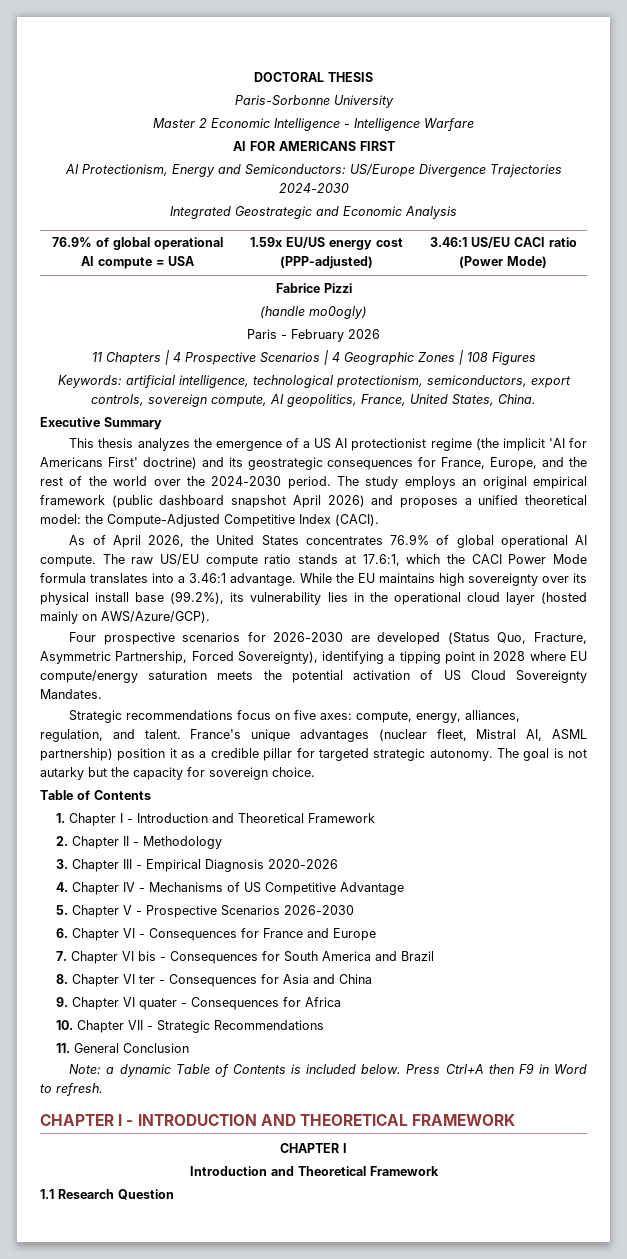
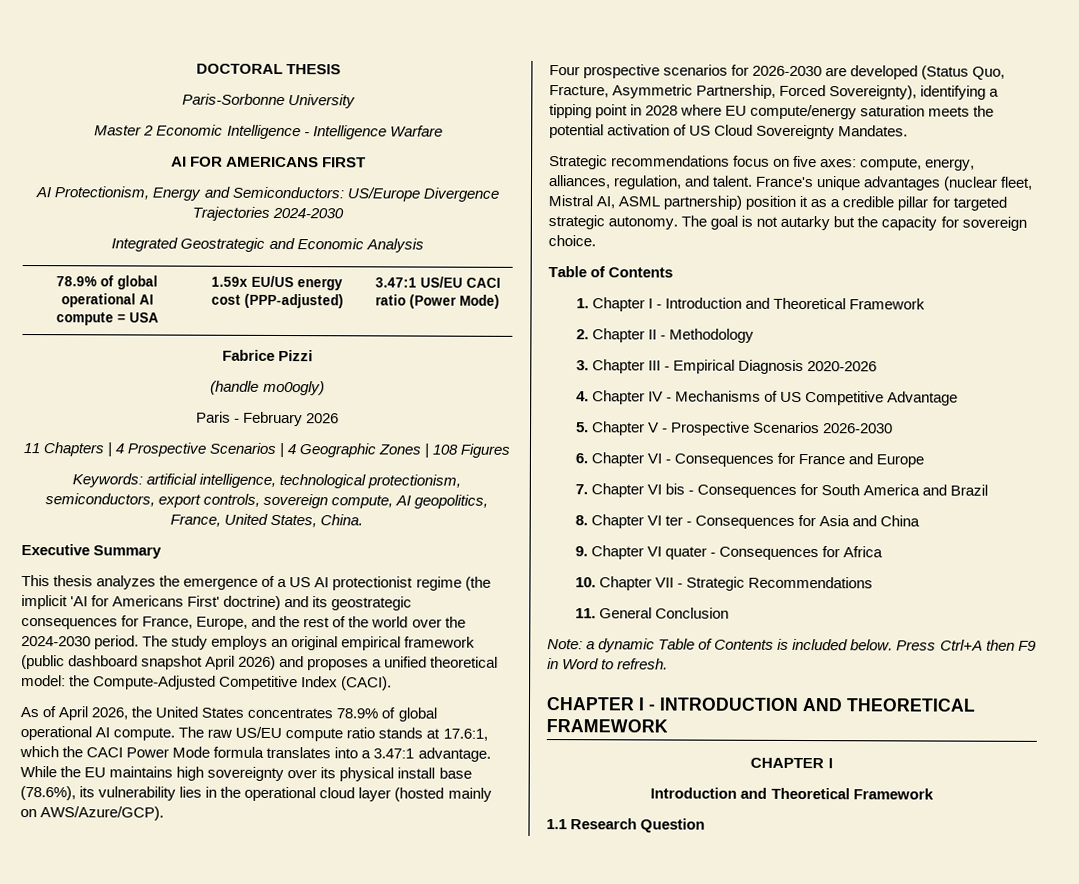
[51,237,92,248] 76.9% -> [55,276,97,287] 78.9%
[429,237,467,247] 3.46:1 -> [374,277,417,288] 3.47:1
[390,534,430,545] 76.9% -> [336,708,379,719] 78.9%
[189,573,226,583] 3.46:1 -> [373,748,415,759] 3.47:1
[170,591,225,604] (99.2%), -> [20,786,76,801] (78.6%),

